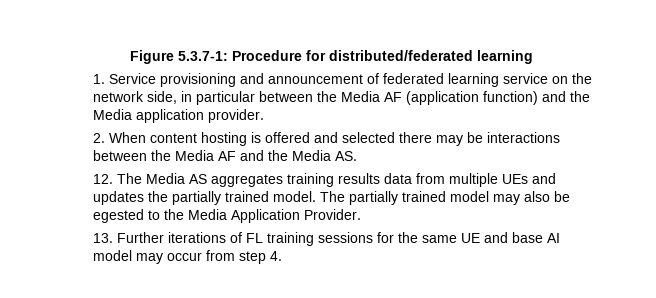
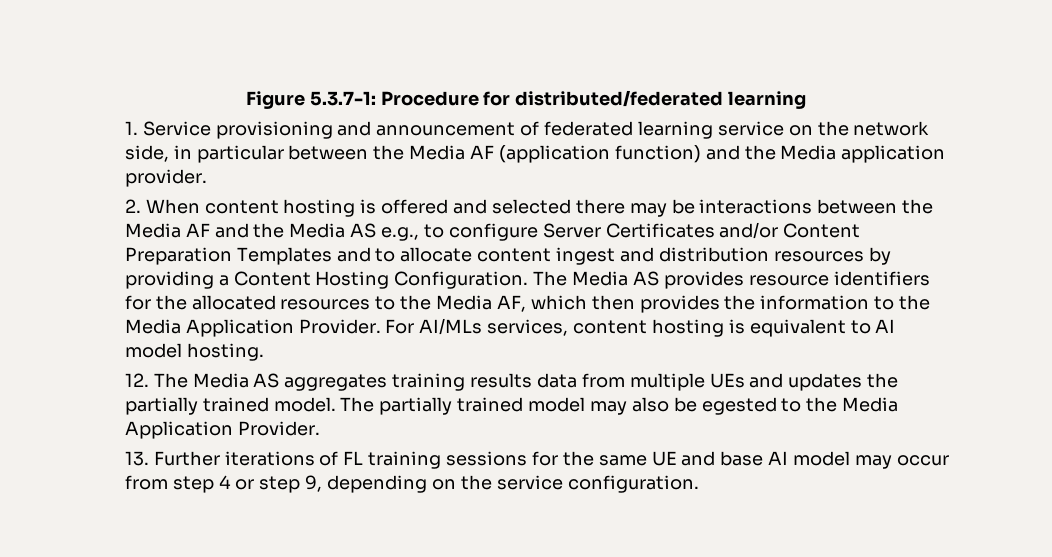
[334,151,357,161] AS. -> [350,222,861,241] [124,247,891,265] [124,271,930,289] [124,295,930,313] [124,318,896,337] [124,343,264,361] AS e.g., to configure Server Certificates and/or Content Preparation Templates and to allocate content ingest and distribution resources by providing a Content Hosting Configuration. The Media AS provides resource identifiers for the allocated resources to the Media AF, which then provides the information to the Media Application Provider. For AI/MLs services, content hosting is equivalent to AI model hosting.
[269,251,282,261] 4. -> [218,475,699,493] 4 or step 9, depending on the service configuration.

